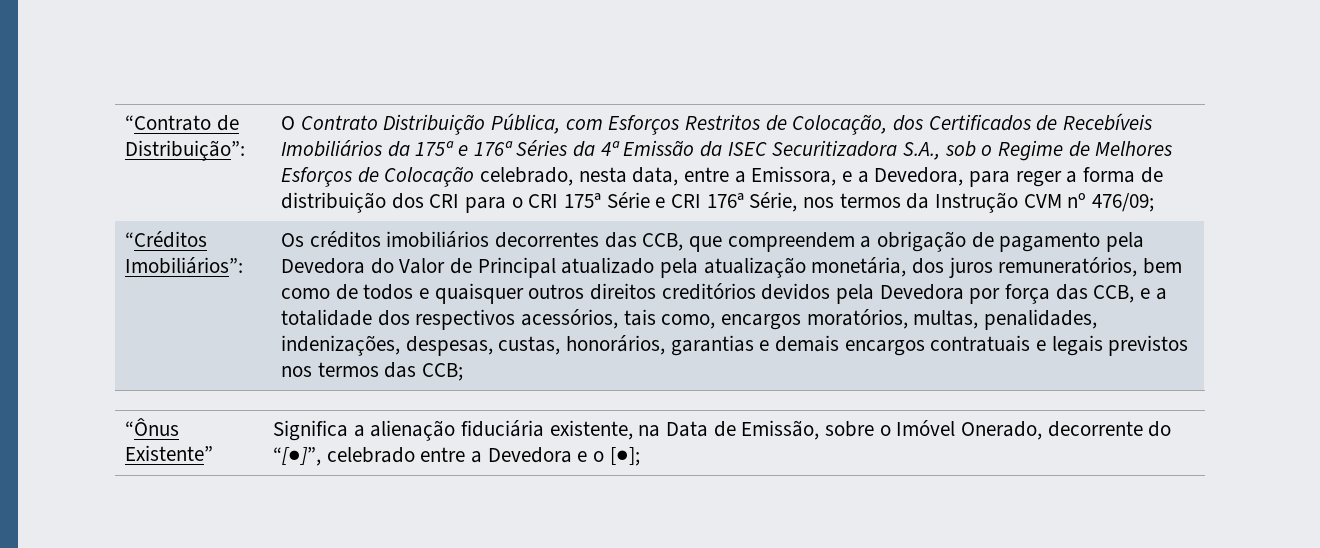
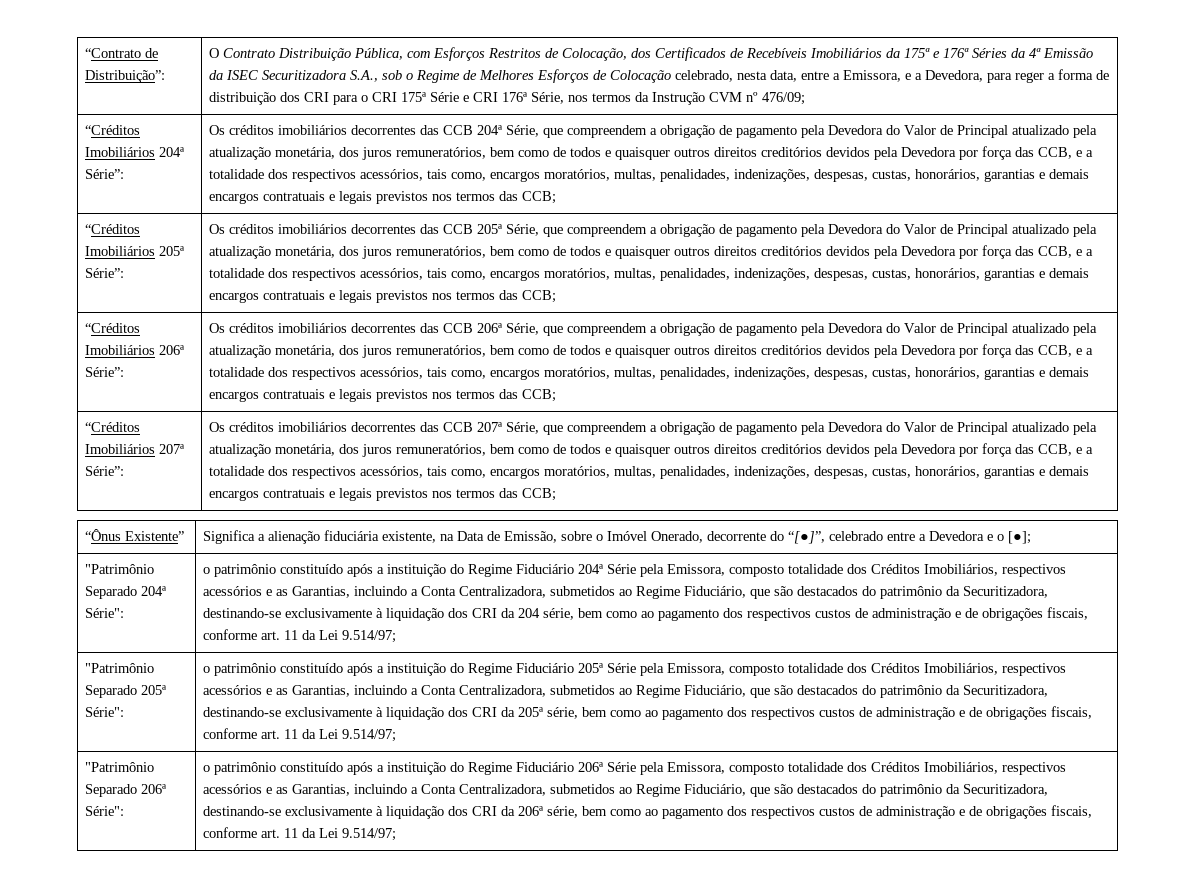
[125,257,244,274] [281,231,684,251] Imobiliários”: | Os créditos imobiliários decorrentes das CCB, -> [84,147,184,157] [84,169,124,179] [208,125,1097,138] [208,146,1093,160] [208,169,1089,182] [208,191,556,204] [84,224,140,234] [84,246,184,256] [84,268,124,278] [208,224,1097,237] [208,245,1093,259] [208,268,1089,281] [208,290,556,303] [84,323,140,333] [84,345,184,355] [84,367,124,377] [208,323,1097,336] [208,344,1093,358] [208,367,1089,380] [208,389,556,402] [84,422,140,432] [84,444,184,454] [84,466,124,476] [208,422,539,434] Imobiliários 204ª Série”: | Os créditos imobiliários decorrentes das CCB 204ª Série, que compreendem a obrigação de pagamento pela Devedora do Valor de Principal atualizado pela atualização monetária, dos juros remuneratórios, bem como de todos e quaisquer outros direitos creditórios devidos pela Devedora por força das CCB, e a totalidade dos respectivos acessórios, tais como, encargos moratórios, multas, penalidades, indenizações, despesas, custas, honorários, garantias e demais encargos contratuais e legais previstos nos termos das CCB; // “Créditos Imobiliários 205ª Série”: | Os créditos imobiliários decorrentes das CCB 205ª Série, que compreendem a obrigação de pagamento pela Devedora do Valor de Principal atualizado pela atualização monetária, dos juros remuneratórios, bem como de todos e quaisquer outros direitos creditórios devidos pela Devedora por força das CCB, e a totalidade dos respectivos acessórios, tais como, encargos moratórios, multas, penalidades, indenizações, despesas, custas, honorários, garantias e demais encargos contratuais e legais previstos nos termos das CCB; // “Créditos Imobiliários 206ª Série”: | Os créditos imobiliários decorrentes das CCB 206ª Série, que compreendem a obrigação de pagamento pela Devedora do Valor de Principal atualizado pela atualização monetária, dos juros remuneratórios, bem como de todos e quaisquer outros direitos creditórios devidos pela Devedora por força das CCB, e a totalidade dos respectivos acessórios, tais como, encargos moratórios, multas, penalidades, indenizações, despesas, custas, honorários, garantias e demais encargos contratuais e legais previstos nos termos das CCB; // “Créditos Imobiliários 207ª Série”: | Os créditos imobiliários decorrentes das CCB 207ª Série,
(640, 456) none -> [84,564,154,574] [84,586,166,599] [84,608,124,618] [202,564,1066,577] [202,586,1048,599] [202,607,1088,621] [202,629,396,643] [84,663,154,673] [84,685,166,698] [84,707,124,717] [202,663,1066,676] [202,685,1048,698] [202,706,1092,720] [202,728,396,742] [84,762,154,772] [84,784,166,797] [84,806,124,816] [202,762,1066,775] [202,784,1048,797] [202,805,1092,819] [202,827,396,841] // "Patrimônio Separado 204ª Série": | o patrimônio constituído após a instituição do Regime Fiduciário 204ª Série pela Emissora, composto totalidade dos Créditos Imobiliários, respectivos acessórios e as Garantias, incluindo a Conta Centralizadora, submetidos ao Regime Fiduciário, que são destacados do patrimônio da Securitizadora, destinando-se exclusivamente à liquidação dos CRI da 204 série, bem como ao pagamento dos respectivos custos de administração e de obrigações fiscais, conforme art. 11 da Lei 9.514/97; // "Patrimônio Separado 205ª Série": | o patrimônio constituído após a instituição do Regime Fiduciário 205ª Série pela Emissora, composto totalidade dos Créditos Imobiliários, respectivos acessórios e as Garantias, incluindo a Conta Centralizadora, submetidos ao Regime Fiduciário, que são destacados do patrimônio da Securitizadora, destinando-se exclusivamente à liquidação dos CRI da 205ª série, bem como ao pagamento dos respectivos custos de administração e de obrigações fiscais, conforme art. 11 da Lei 9.514/97; // "Patrimônio Separado 206ª Série": | o patrimônio constituído após a instituição do Regime Fiduciário 206ª Série pela Emissora, composto totalidade dos Créditos Imobiliários, respectivos acessórios e as Garantias, incluindo a Conta Centralizadora, submetidos ao Regime Fiduciário, que são destacados do patrimônio da Securitizadora, destinando-se exclusivamente à liquidação dos CRI da 206ª série, bem como ao pagamento dos respectivos custos de administração e de obrigações fiscais, conforme art. 11 da Lei 9.514/97;

